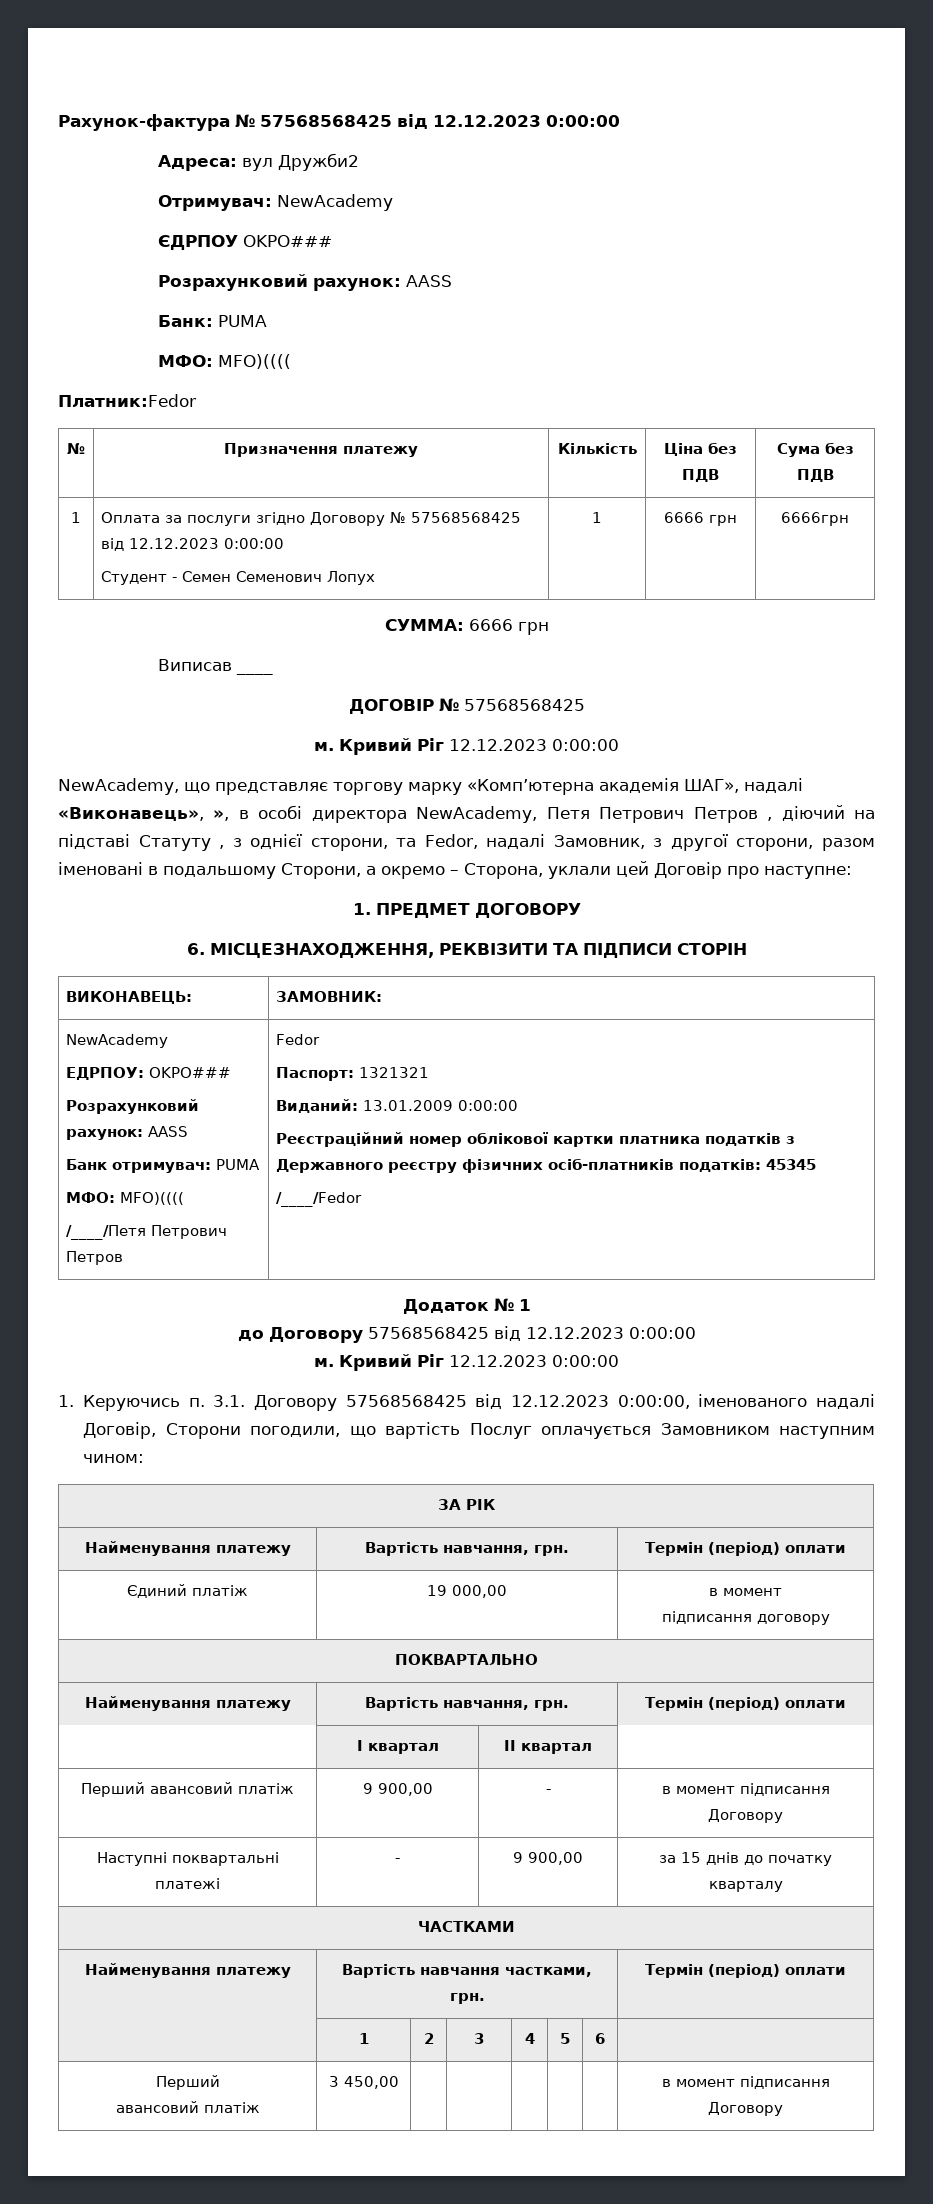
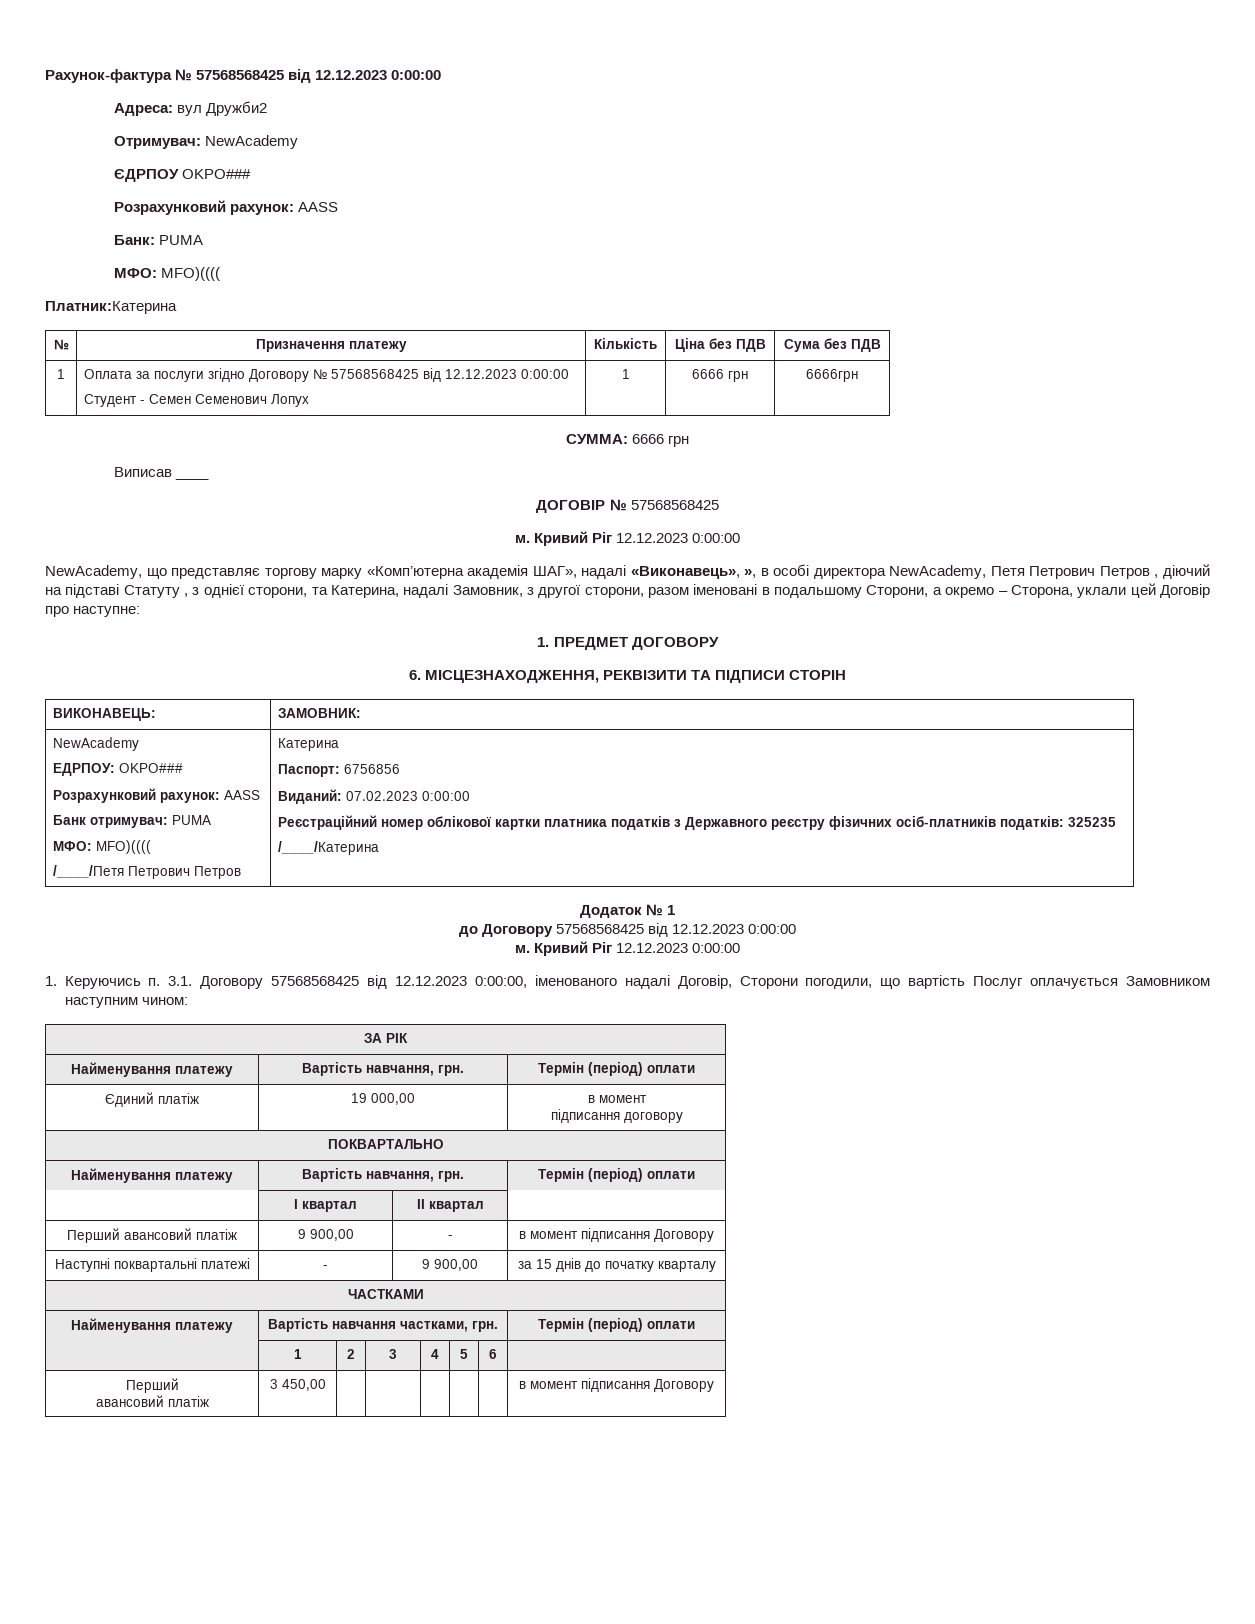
[58,394,196,407] Платник:Fedor -> [45,301,177,314] Платник:Катерина
[424,834,478,849] Fedor, -> [330,585,399,598] Катерина,
[276,1034,321,1045] Fedor -> [277,738,339,751] Катерина
[359,1067,430,1078] 1321321 -> [343,764,400,774] 6756856
[363,1100,454,1111] 13.01.2009 -> [345,791,418,801] 07.02.2023
[766,1159,817,1170] [276,1192,363,1207] 45345 // /____/Fedor -> [1067,817,1116,827] [277,841,379,855] 325235 // /____/Катерина

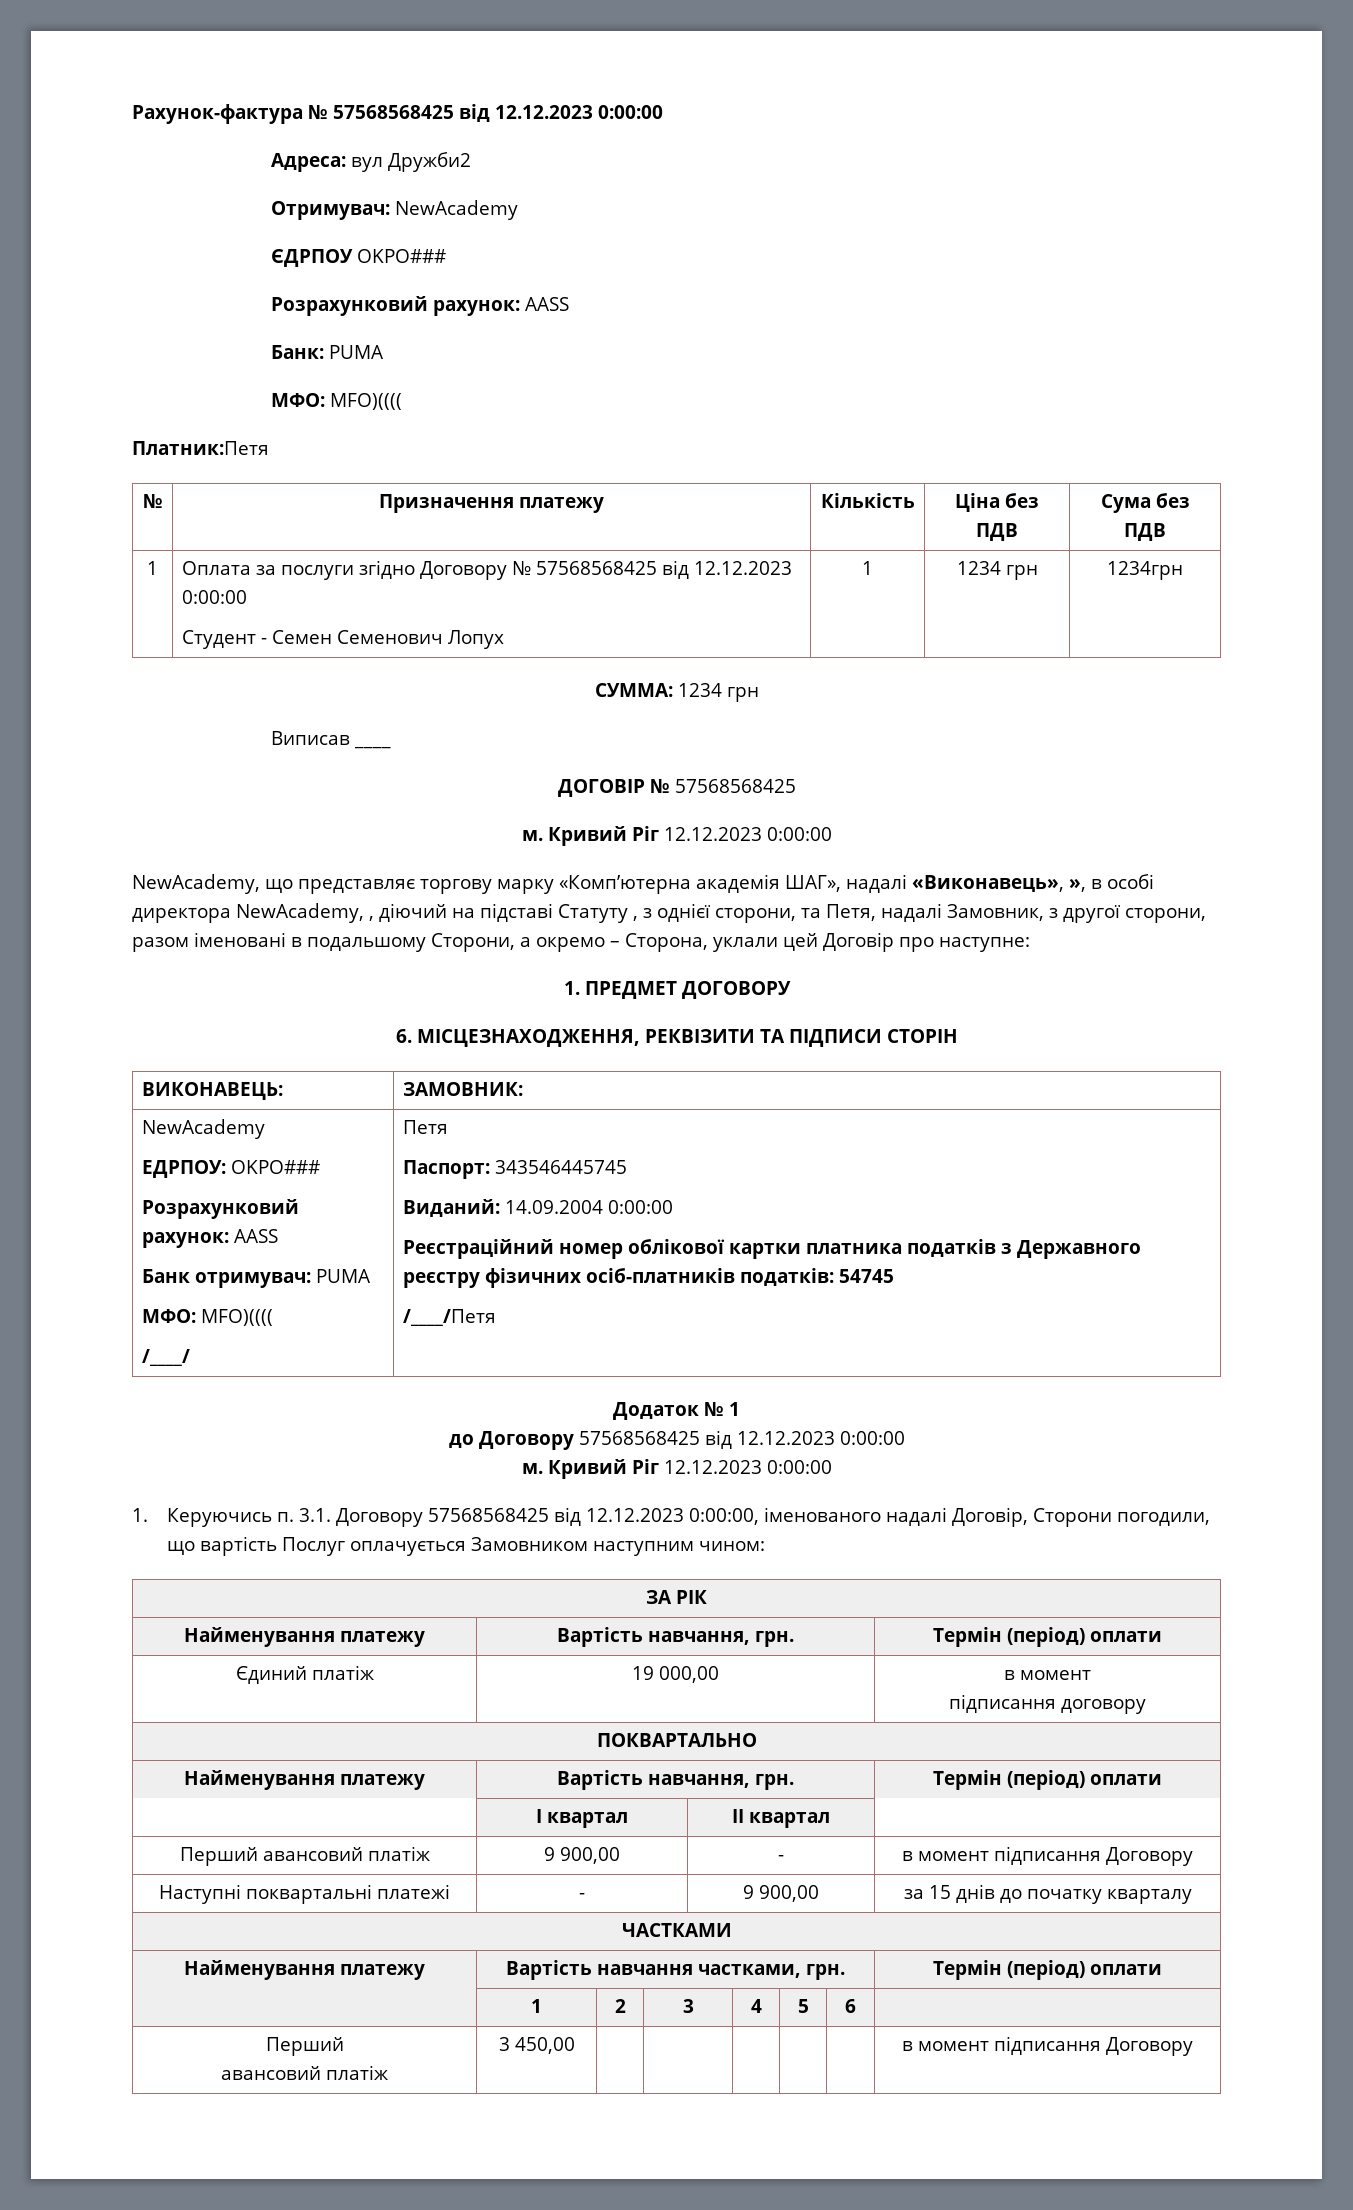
[45,301,177,314] Платник:Катерина -> [132,441,269,455] Платник:Петя
[692,369,724,379] 6666 -> [956,561,1001,575] 1234
[806,369,858,382] 6666грн -> [1107,561,1183,580] 1234грн
[632,434,664,444] 6666 -> [677,683,722,697] 1234
[990,566,1150,579] Петя Петрович Петров -> (364, 913) none
[330,585,399,598] Катерина, -> [825,904,876,921] Петя,
[52,865,241,879] [277,738,339,751] /____/Петя Петрович Петров | Катерина -> [141,1349,190,1366] [402,1120,448,1134] /____/ | Петя
[343,764,400,774] 6756856 -> [494,1160,627,1174] 343546445745
[345,791,418,801] 07.02.2023 -> [504,1200,603,1214] 14.09.2004
[1067,817,1116,827] [277,841,379,855] 325235 // /____/Катерина -> [838,1269,894,1283] [402,1309,496,1326] 54745 // /____/Петя

